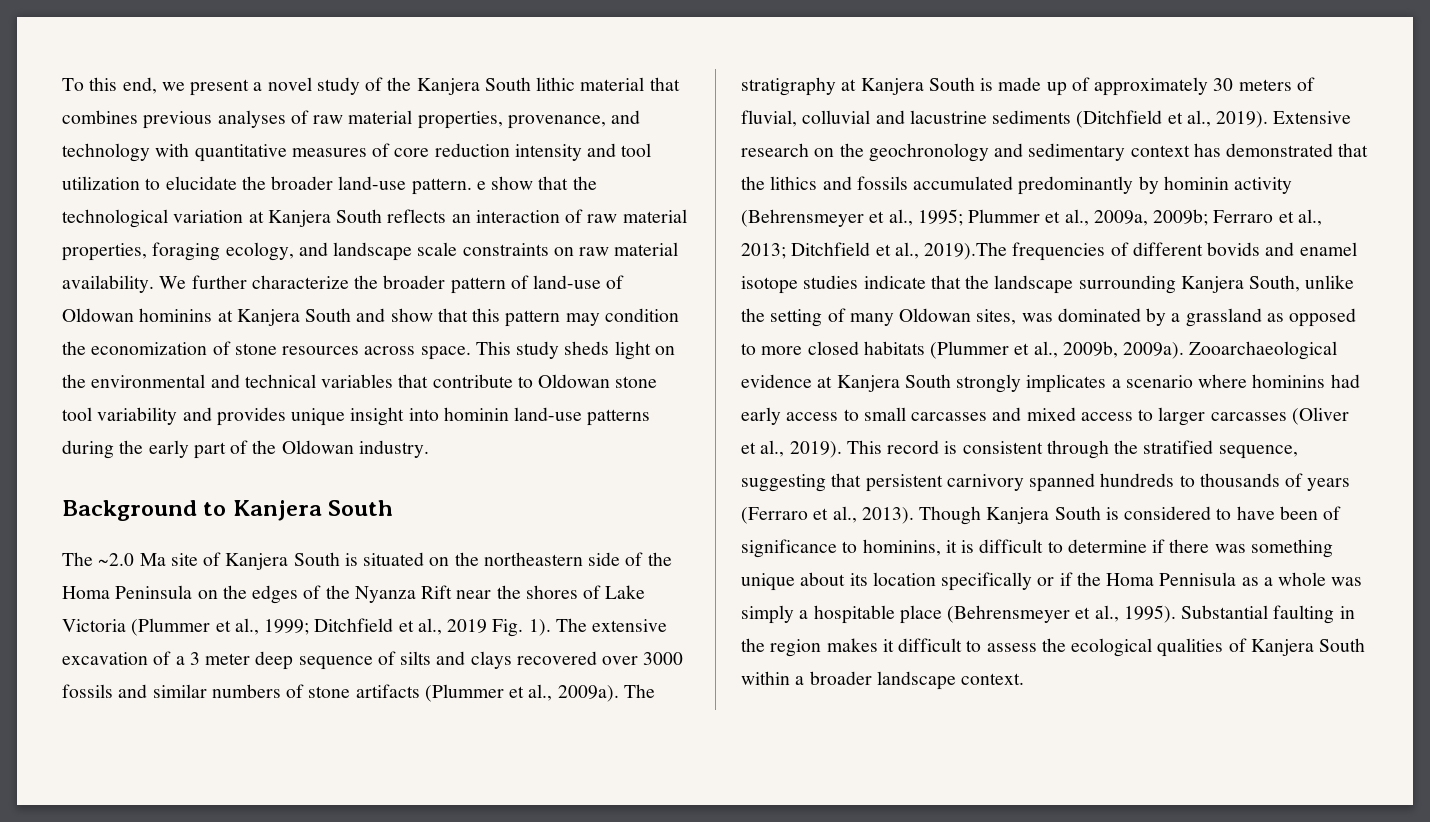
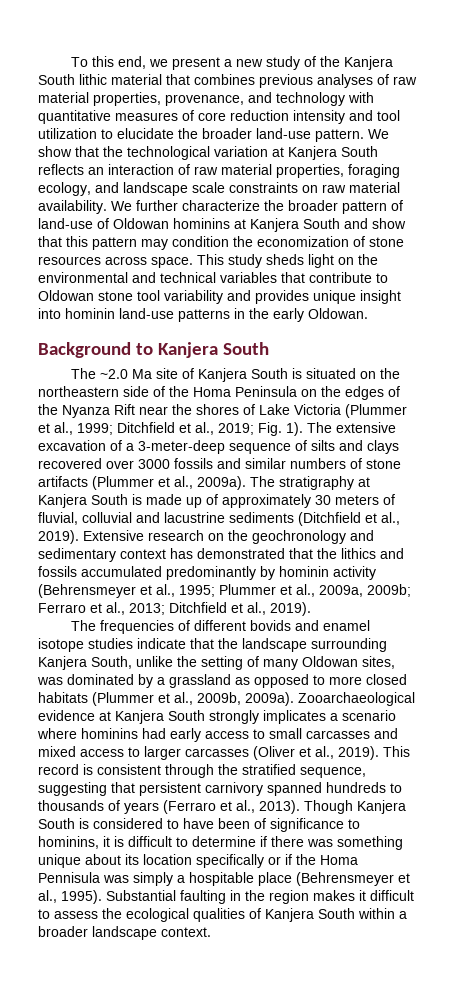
[267,77,312,91] novel -> [236,59,264,67] new
[476,181,486,190] e -> [368,129,389,139] We
[62,440,114,459] during -> [234,308,245,319] in
[193,440,429,459] part of the Oldowan industry. -> [308,308,368,319] Oldowan.
[447,619,488,633] 2019 -> [218,423,254,435] 2019;
[189,651,294,670] 3 meter deep -> [138,440,225,454] 3-meter-deep
[924,242,1008,260] 2019).The -> [270,602,311,616] [71,620,97,631] 2019). // The
[1241,572,1327,586] as a whole -> (100, 877) none

